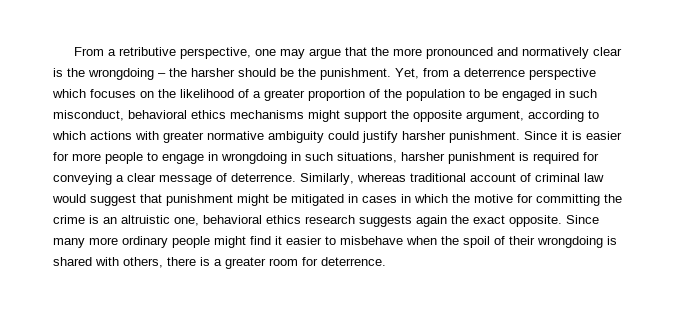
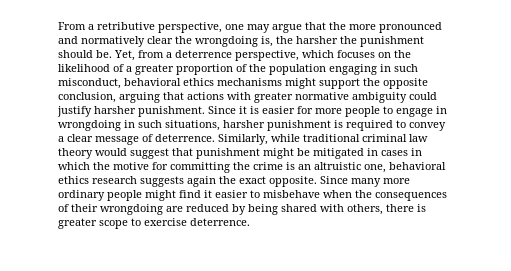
[53,68,63,77] is -> (173, 40) none
[158,73,166,77] – -> [261,36,273,47] is,
[238,68,391,80] should be the punishment. -> [340,36,424,47] [58,50,112,58] the punishment should be.
[529,68,596,80] perspective -> [235,50,299,61] perspective,
[469,89,551,101] to be engaged -> [329,64,377,75] engaging
[466,110,599,122] [52,131,86,140] argument, according to which -> [58,92,184,103] conclusion, arguing that
[583,152,599,161] [53,173,112,185] for conveying -> [396,120,446,131] to convey
[357,173,531,182] whereas traditional account of -> [271,134,360,142] while traditional
(604, 177) none -> [58,148,93,159] theory
[463,236,490,248] spoil -> [375,192,447,201] consequences
[607,236,617,245] is -> [166,204,278,215] are reduced by being
[214,257,318,269] a greater room for -> [58,218,187,229] greater scope to exercise

